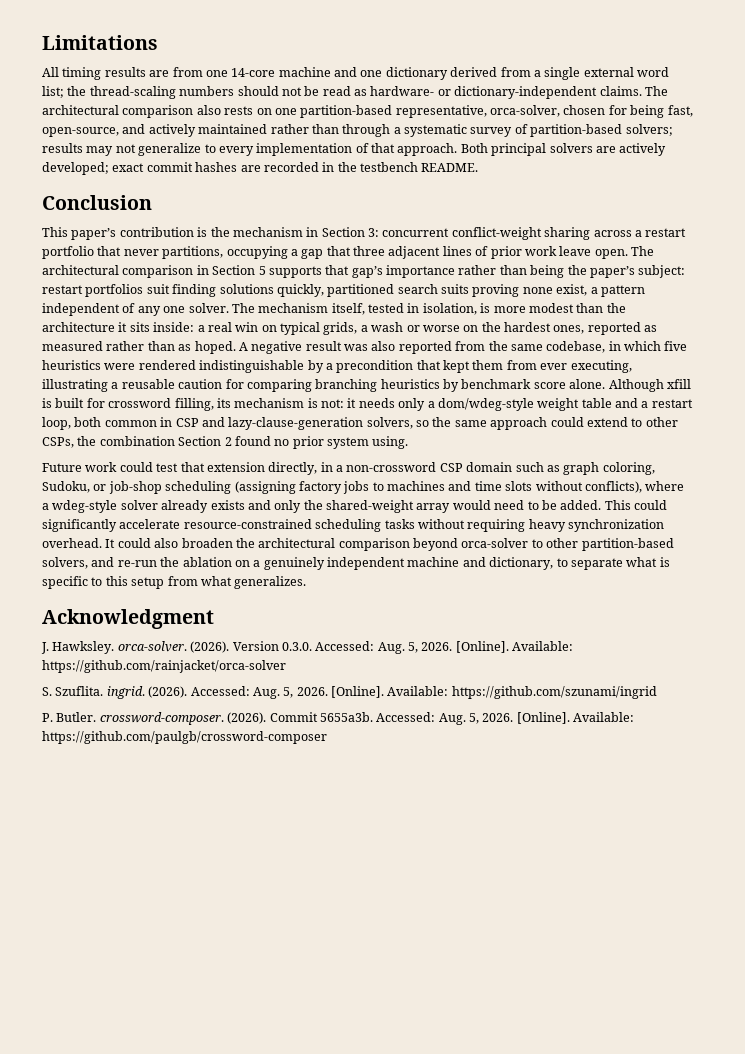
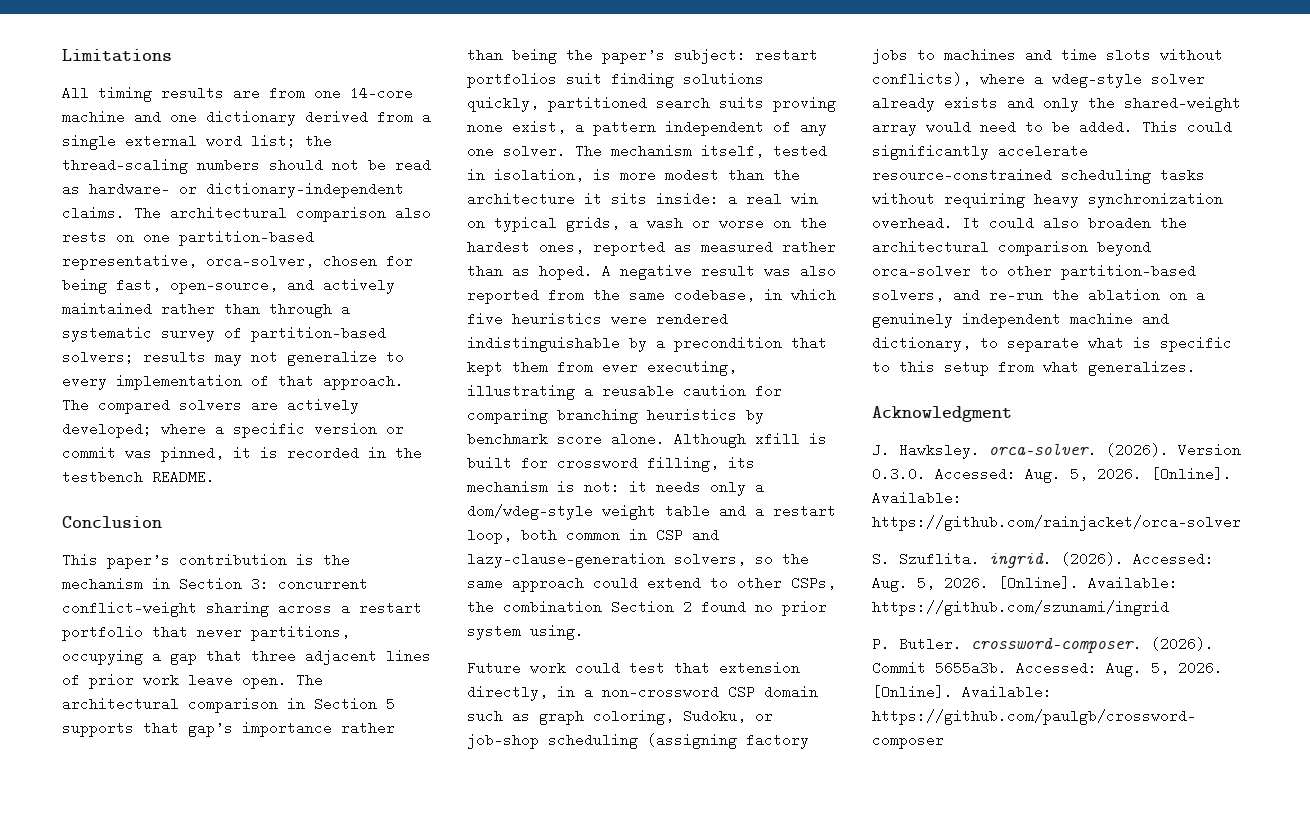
[460,143,547,156] Both principal -> [62,398,170,414] The compared
[112,162,261,172] exact commit hashes are -> [161,422,404,438] [62,446,278,462] where a specific version or commit was pinned, it is

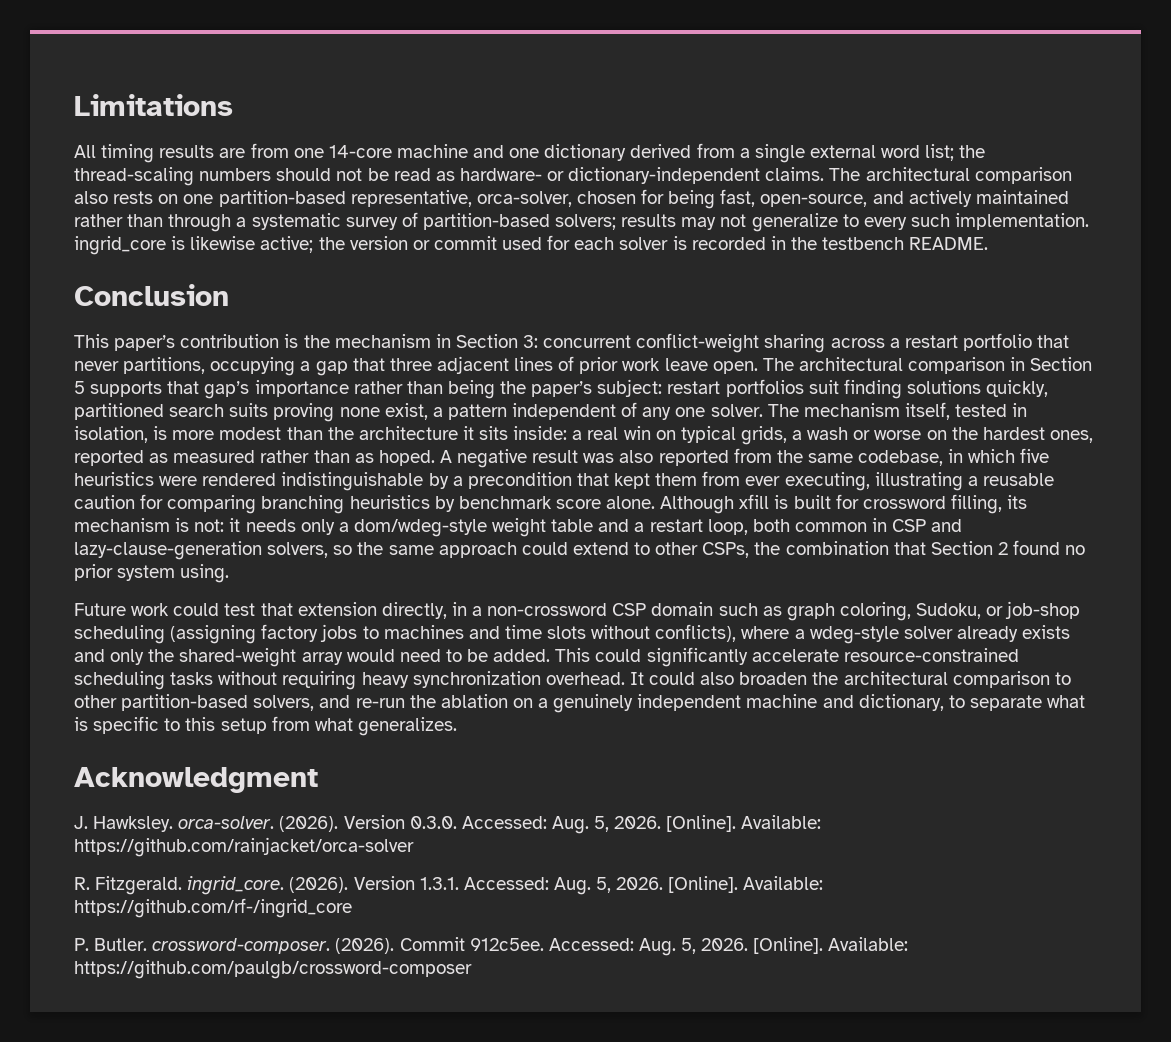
[116,374,404,390] [62,398,359,414] [62,422,404,438] [62,446,251,462] implementation of that approach. The compared solvers are actively developed; where a specific version or commit was pinned, it -> [910,213,1090,230] [74,235,669,255] such implementation. ingrid_core is likewise active; the version or commit used for each solver
(602, 607) none -> [893,542,926,555] that
[1097,240,1151,256] [872,264,971,278] beyond orca-solver -> (1050, 679) none
[872,552,1214,568] [872,576,1178,592] [872,600,1169,616] S. Szuflita. ingrid. (2026). Accessed: Aug. 5, 2026. [Online]. Available: https://github.com/szunami/ingrid -> [74,876,824,895] [74,898,352,918] R. Fitzgerald. ingrid_core. (2026). Version 1.3.1. Accessed: Aug. 5, 2026. [Online]. Available: https://github.com/rf-/ingrid_core
[935,661,1007,675] 5655a3b. -> [469,938,544,951] 912c5ee.

